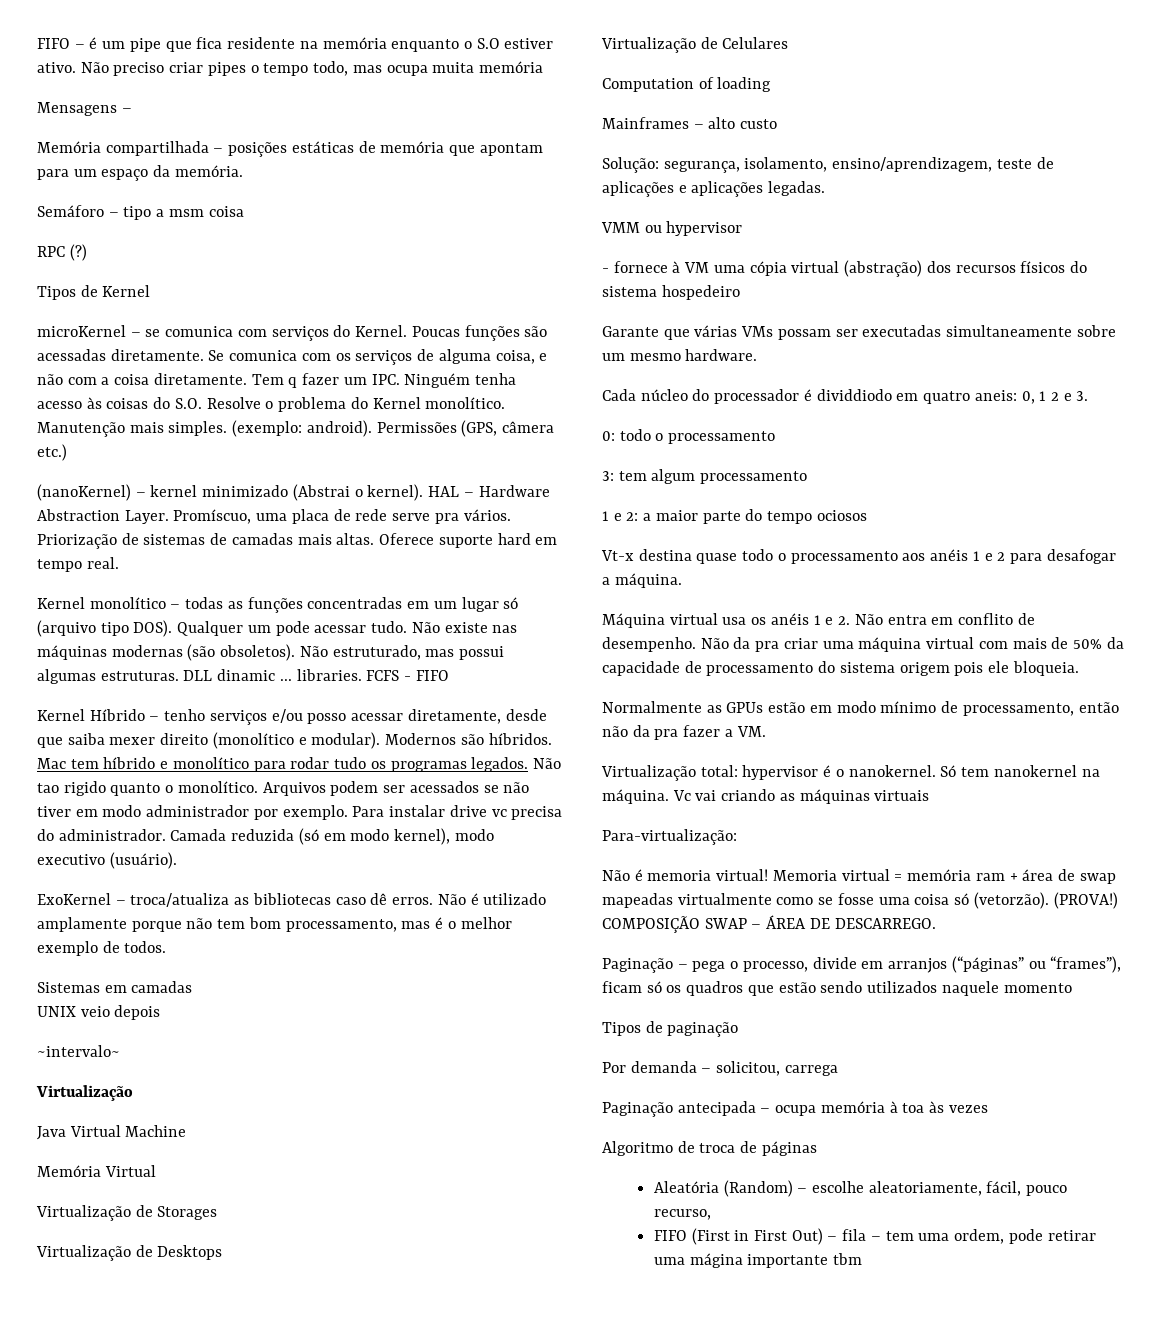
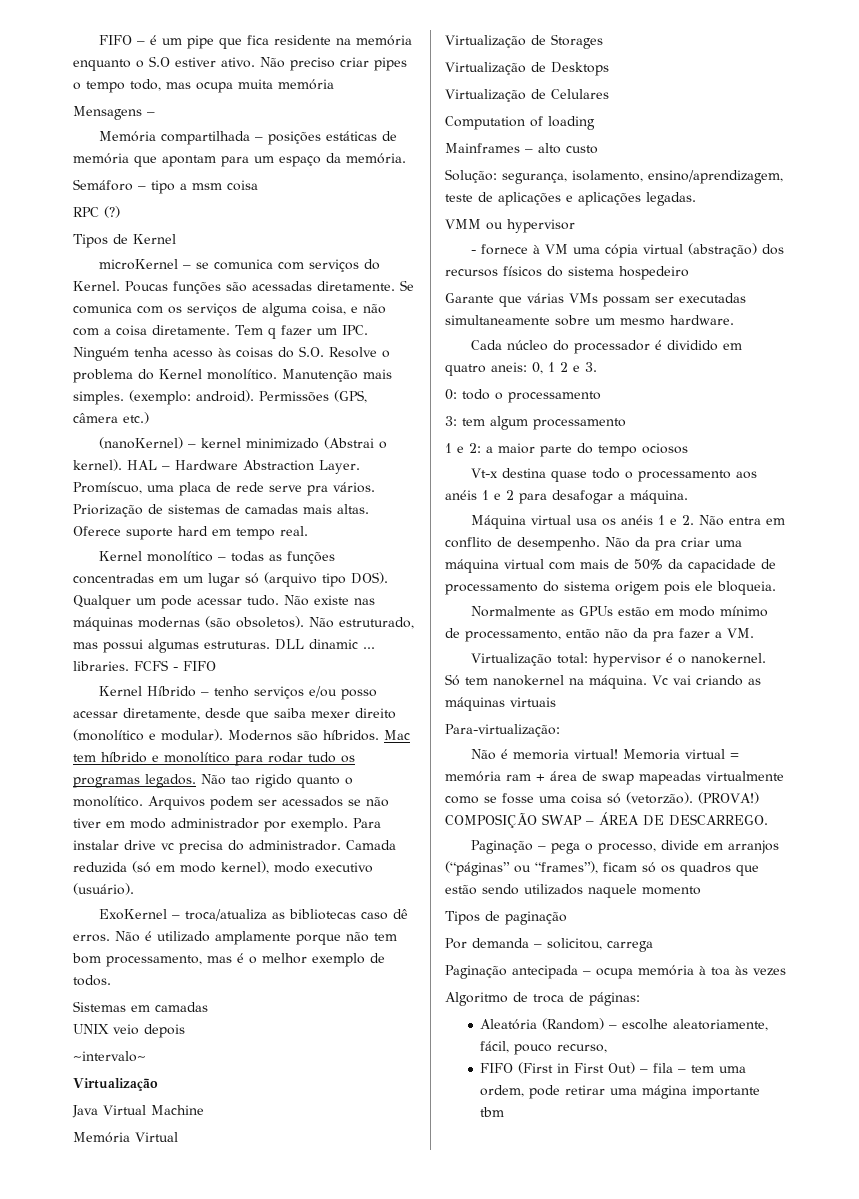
[816,389,892,401] dividdiodo -> [667,340,719,351] dividido
[761,1141,817,1156] páginas -> [589,992,640,1006] páginas:

